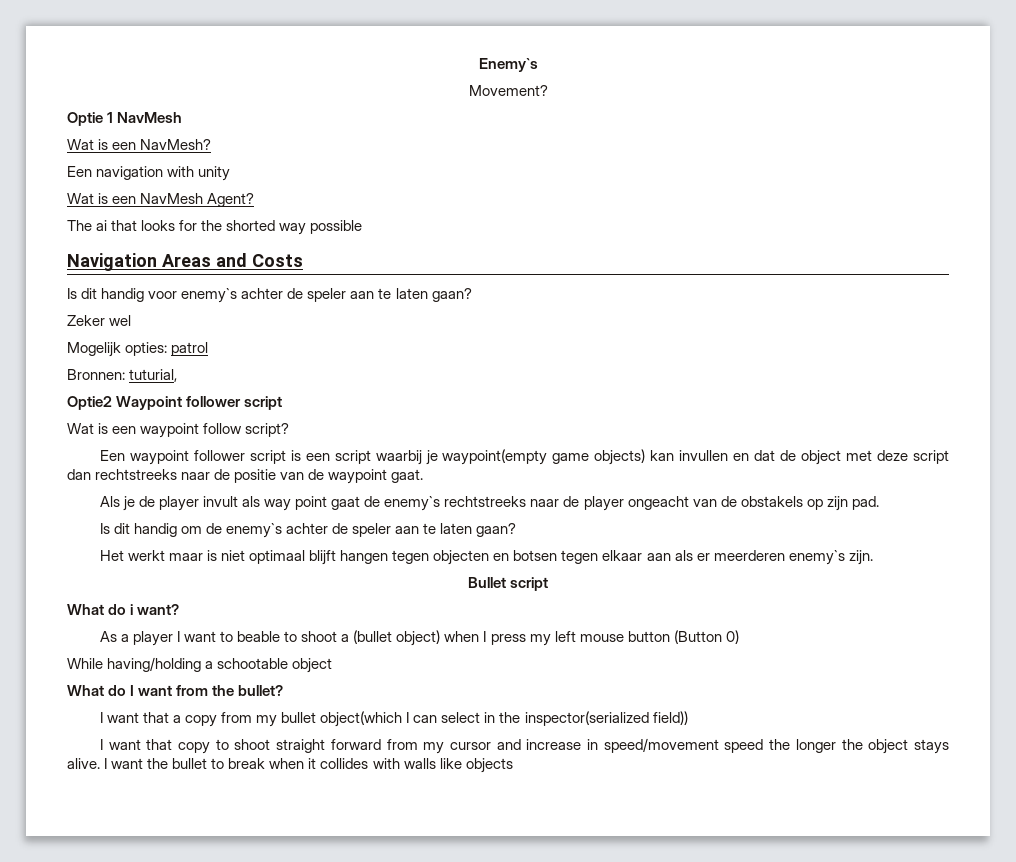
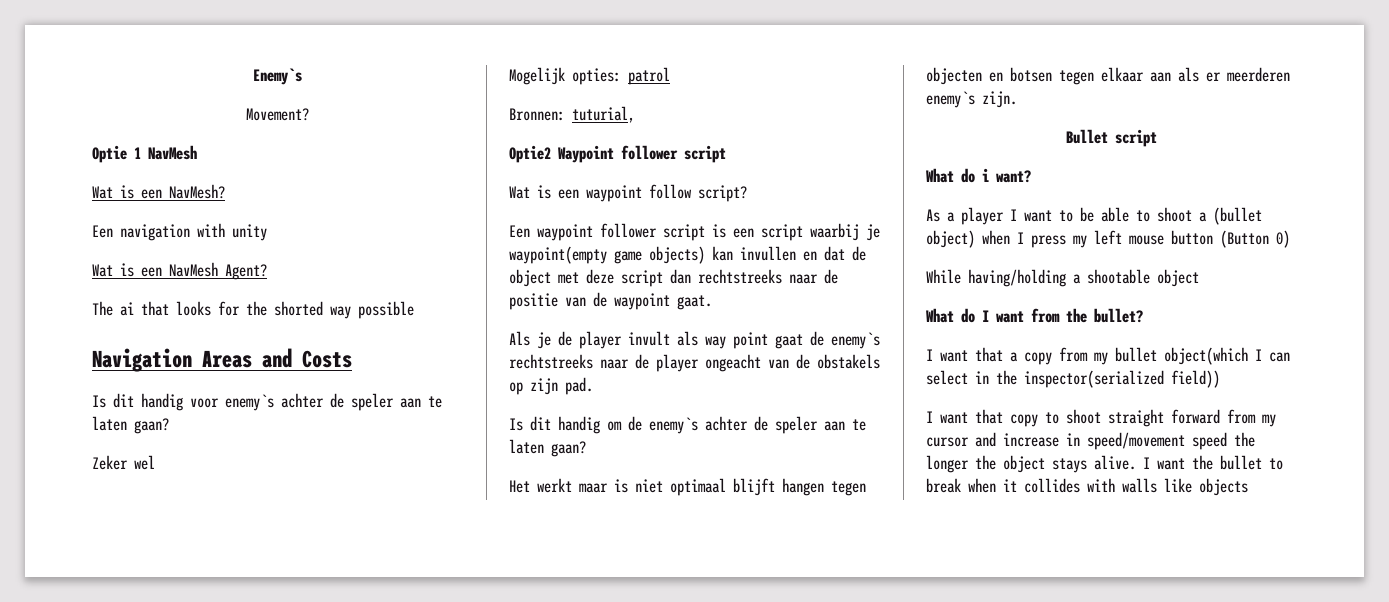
[237,631,281,642] beable -> [1080,207,1129,222] be able
[217,658,289,669] schootable -> [1087,269,1150,284] shootable

